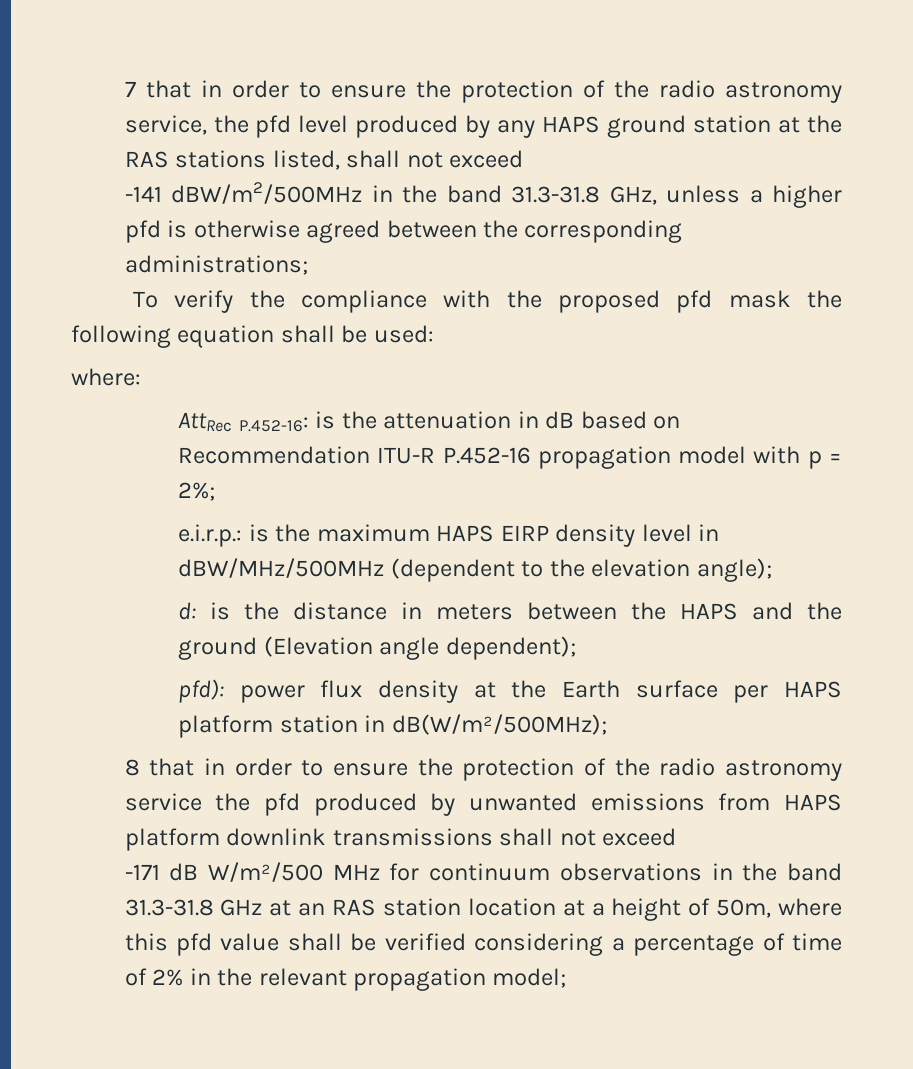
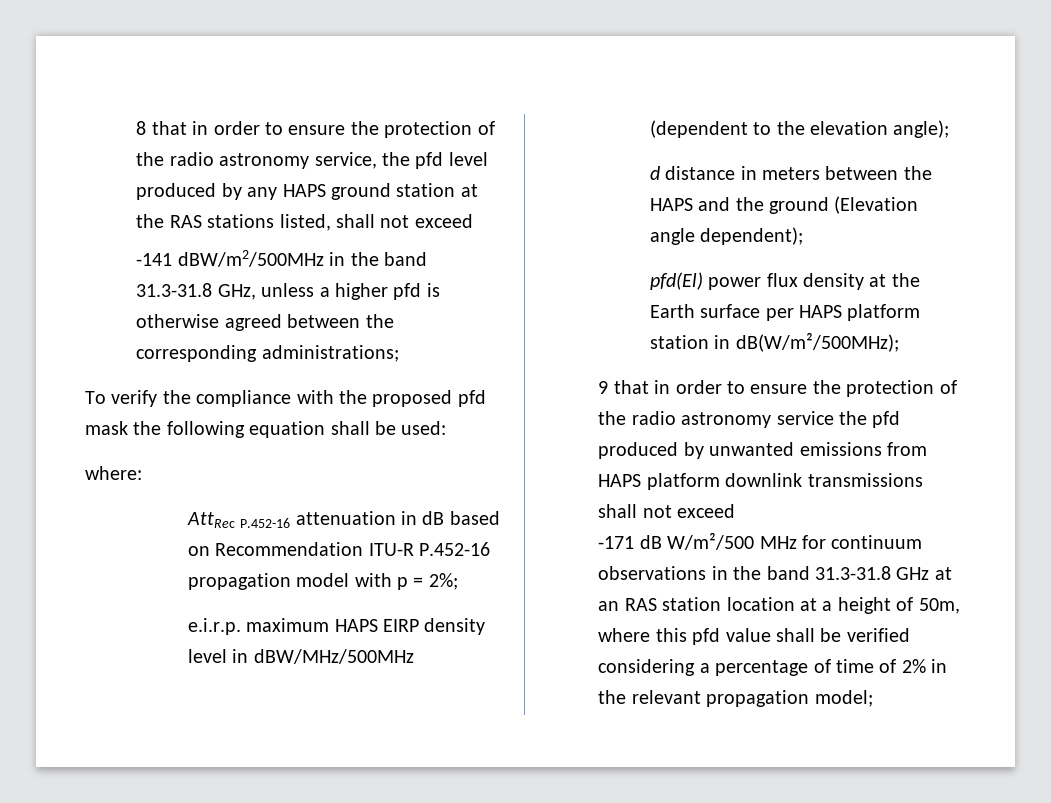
[124,81,136,97] 7 -> [136,121,147,135] 8
[238,411,377,432] P.452-16: is the -> [240,518,291,528] P.452-16
[178,524,311,547] e.i.r.p.: is the -> [187,618,241,635] e.i.r.p.
[178,602,280,620] d: is the -> [649,166,660,180] d
[178,679,225,703] pfd): -> [649,272,703,290] pfd(El)
[124,759,140,776] 8 -> [598,381,609,394] 9

